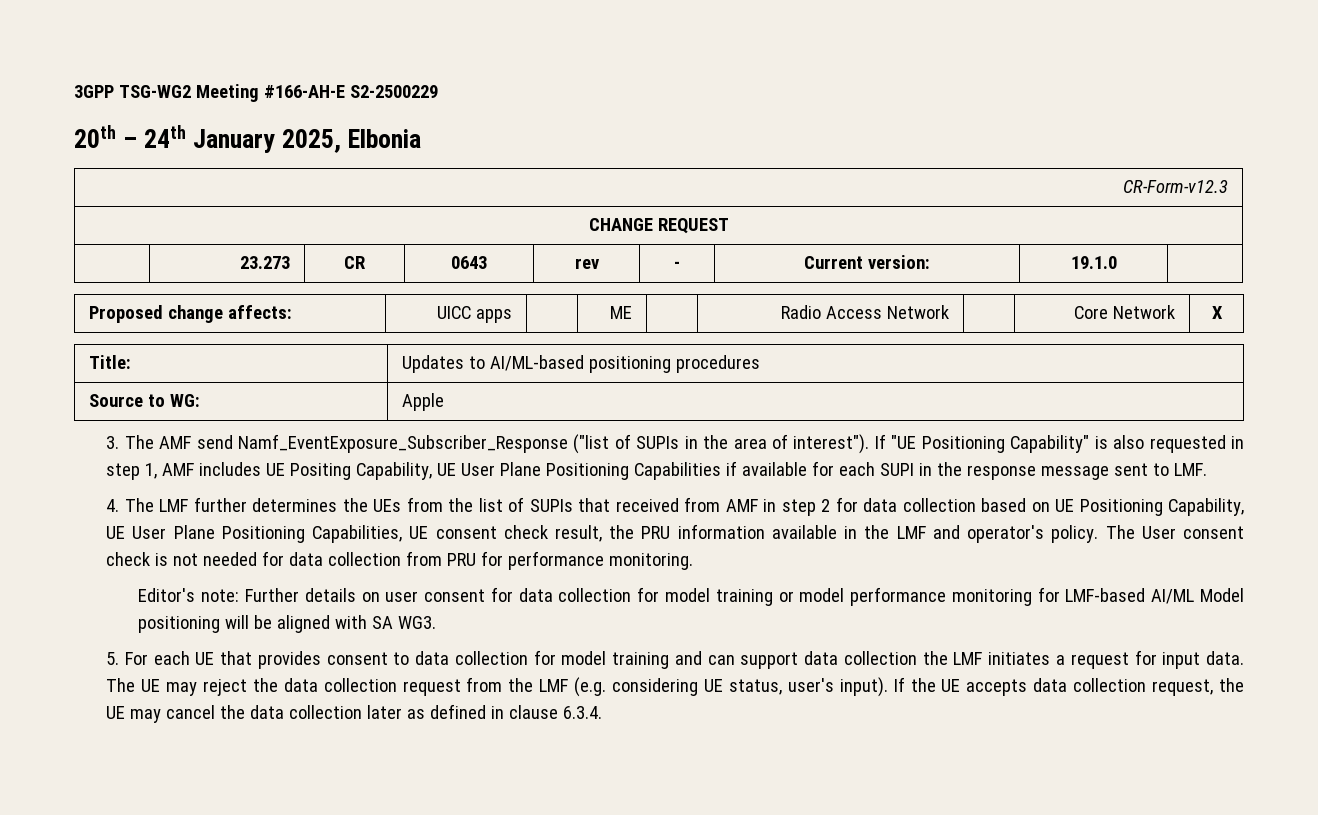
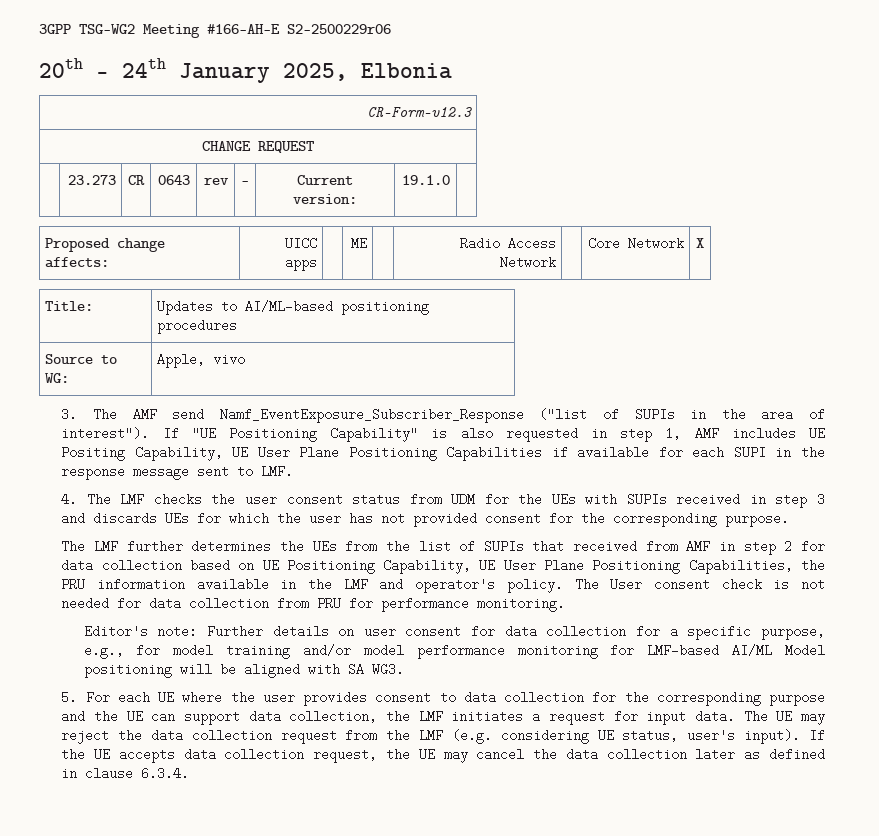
[349,85,438,98] S2-2500229 -> [287,24,391,34] S2-2500229r06
[401,393,444,411] Apple -> [157,353,246,368] Apple, vivo
(189, 505) none -> [153,493,826,508] [61,512,790,527] [61,540,118,553] checks the user consent status from UDM for the UEs with SUPIs received in step 3 and discards UEs for which the user has not provided consent for the corresponding purpose. // The LMF
[409,525,603,542] UE consent check result, -> (793, 566) none
[664,588,794,606] model training or -> [669,625,825,640] [83,644,352,659] a specific purpose, e.g., for model training and/or
[220,651,253,665] that -> [182,691,295,704] where the user
[561,651,702,669] model training and -> [624,691,825,706] [61,710,143,723] the corresponding purpose and the UE
[843,651,917,665] collection -> [289,710,378,723] collection,

